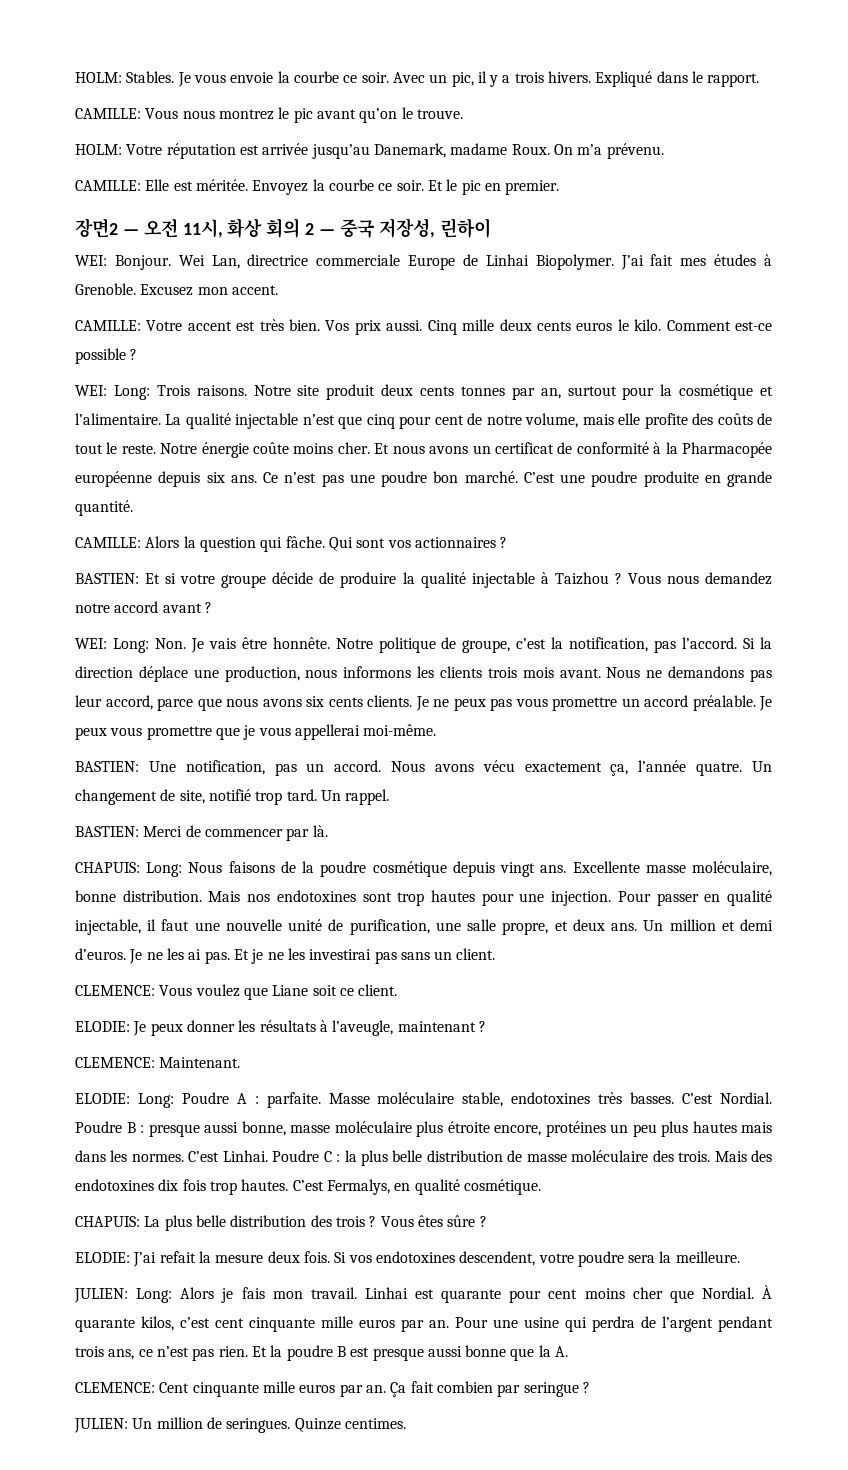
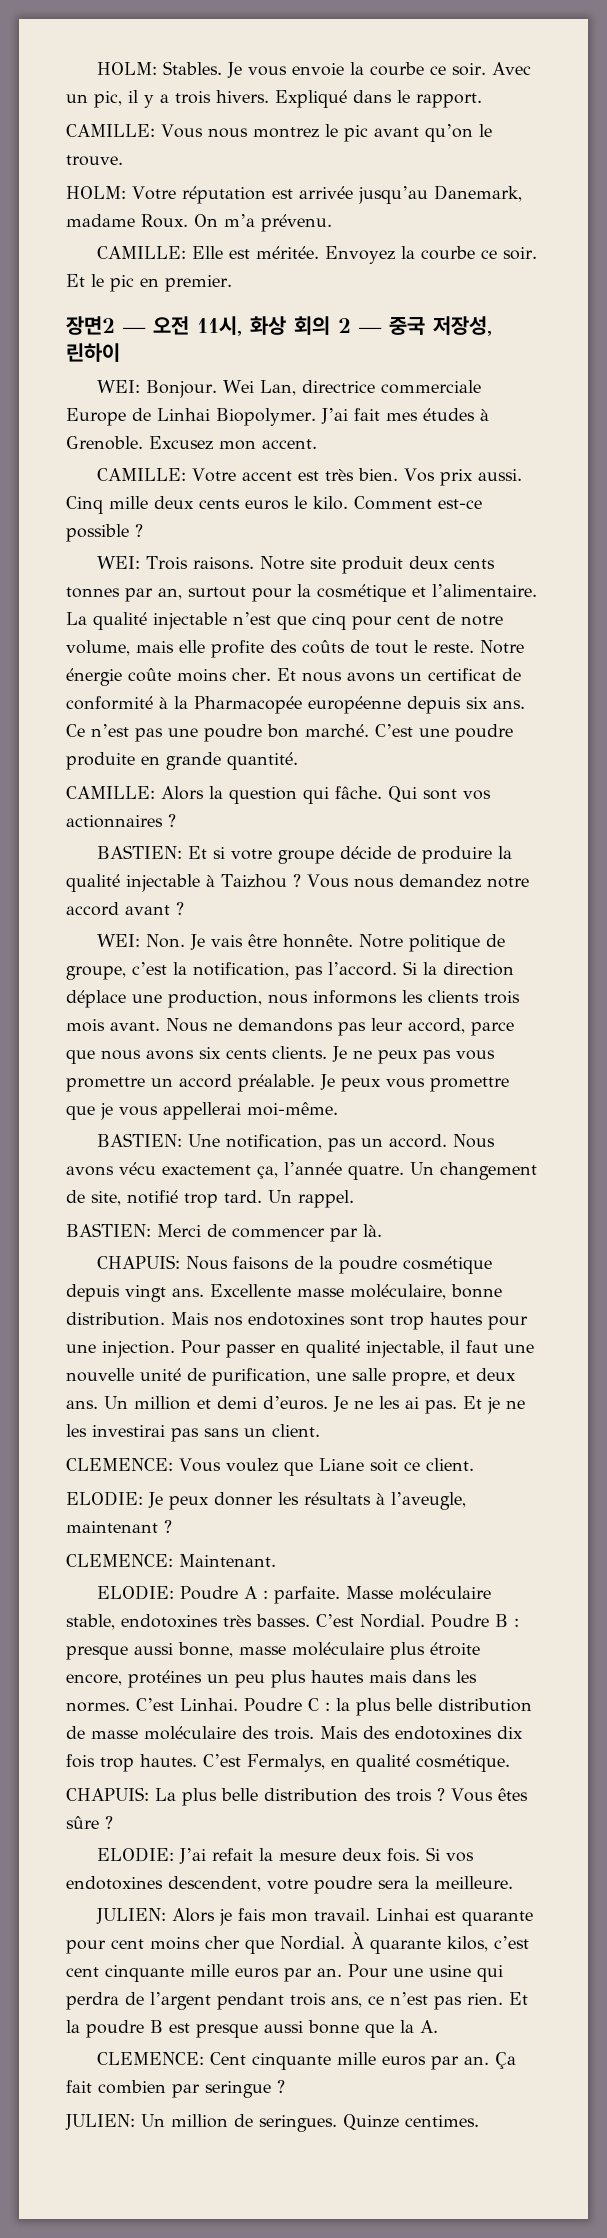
[113,385,150,400] Long: -> (140, 562) none
[112,638,149,653] Long: -> (140, 940) none
[146,862,183,877] Long: -> (180, 1262) none
[137,1093,174,1108] Long: -> (174, 1592) none
[136,1288,173,1303] Long: -> (166, 1916) none

